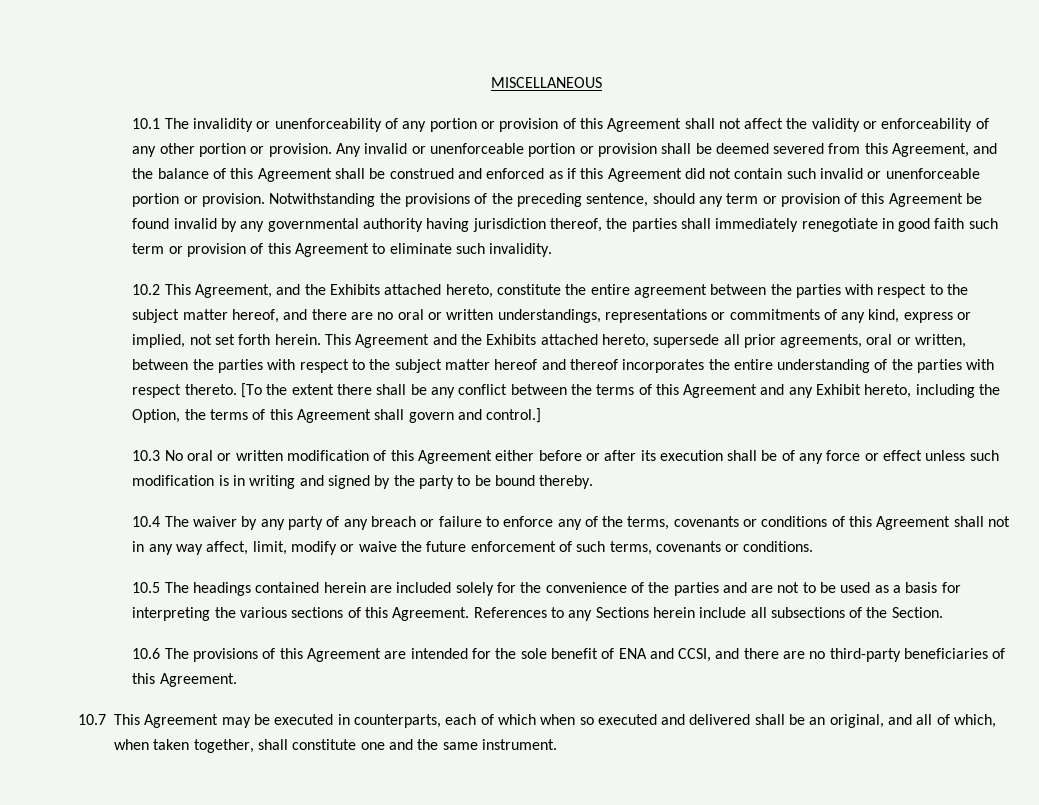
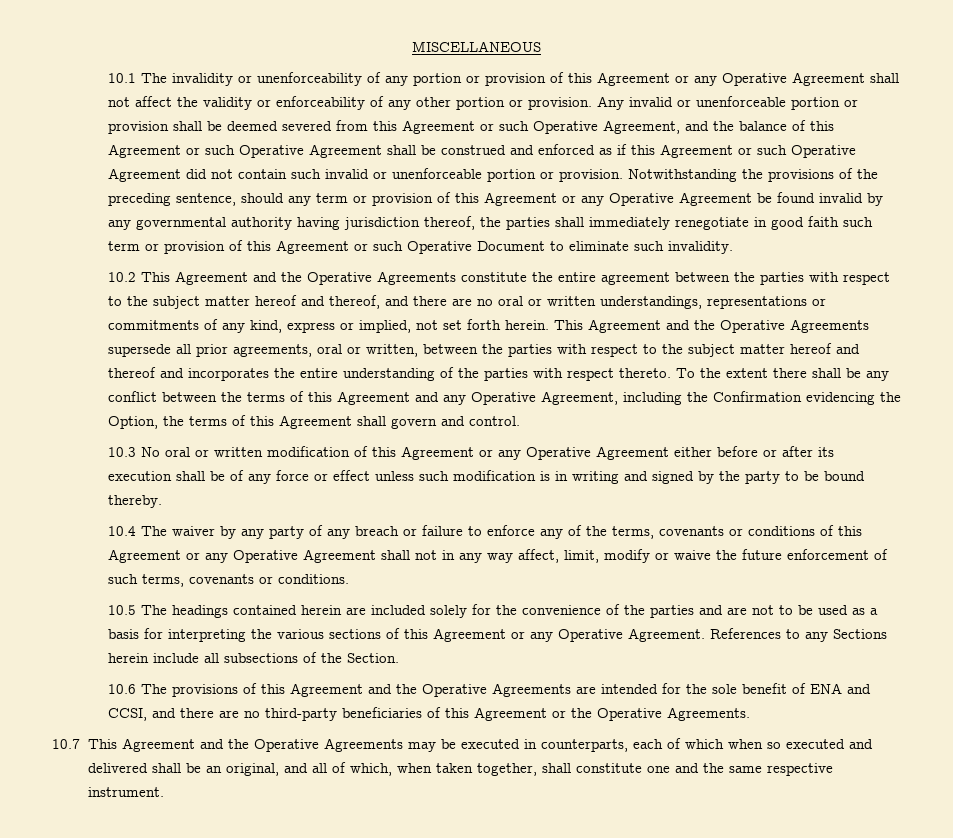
(682, 125) none -> [674,72,865,86] or any Operative Agreement
(888, 148) none -> [401,120,598,134] Agreement or such Operative
(332, 175) none -> [185,144,382,158] or such Operative Agreement
(682, 175) none -> [737,145,856,158] [107,168,181,182] or such Operative Agreement
(963, 200) none -> [561,192,752,206] or any Operative Agreement
(369, 250) none -> [353,241,545,254] or such Operative Document
[194,284,493,298] Agreement, and the Exhibits attached hereto, -> [174,271,456,285] Agreement and the Operative Agreements
[231,309,279,323] hereof, -> [254,295,380,309] hereof and thereof,
[486,334,649,348] Exhibits attached hereto, -> [719,319,869,333] Operative Agreements
(618, 364) none -> [159,368,184,378] and
[240,383,262,398] [To -> [675,368,695,378] To
[816,384,975,398] Exhibit hereto, including -> [470,391,875,405] Operative Agreement, including the Confirmation evidencing
[486,408,542,423] control.] -> [468,416,520,426] control.
(492, 457) none -> [478,446,669,460] or any Operative Agreement
(951, 523) none -> [185,549,376,563] or any Operative Agreement
(388, 612) none -> [432,628,623,642] Agreement or any Operative
(381, 655) none -> [367,683,571,697] and the Operative Agreements
[159,673,237,687] Agreement. -> [473,707,750,721] Agreement or the Operative Agreements.
(219, 721) none -> [199,738,403,752] and the Operative Agreements
(478, 746) none -> [766,763,833,776] respective

